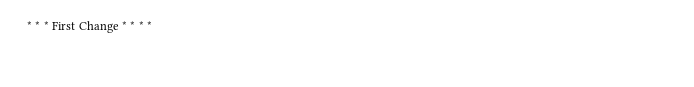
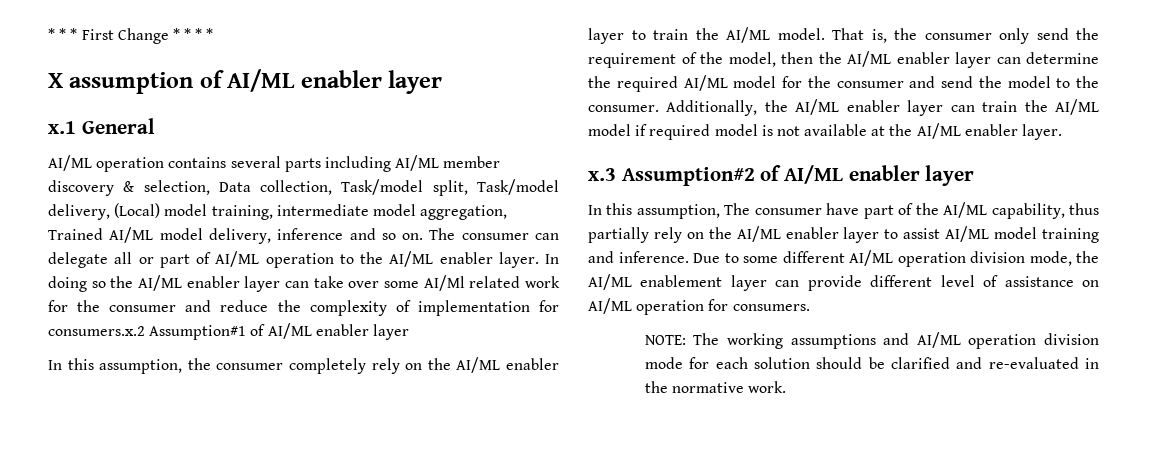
(152, 25) none -> [48,69,443,94] [48,118,155,134] [48,155,501,172] [48,179,559,196] [48,203,508,220] [48,227,560,244] [48,251,559,268] [48,275,561,292] [48,300,559,316] [48,323,409,340] [48,357,560,374] [588,27,1099,44] [588,51,1099,68] [588,75,1099,92] [588,99,1099,116] [588,123,1063,140] [588,165,975,186] [588,202,1099,219] [588,226,1099,243] [588,250,1099,267] [588,274,1099,291] [588,298,810,315] [644,332,1099,349] [644,357,1099,369] [644,381,787,393] // X assumption of AI/ML enabler layer // x.1 General // AI/ML operation contains several parts including AI/ML member discovery & selection, Data collection, Task/model split, Task/model delivery, (Local) model training, intermediate model aggregation, Trained AI/ML model delivery, inference and so on. The consumer can delegate all or part of AI/ML operation to the AI/ML enabler layer. In doing so the AI/ML enabler layer can take over some AI/Ml related work for the consumer and reduce the complexity of implementation for consumers.x.2 Assumption#1 of AI/ML enabler layer // In this assumption, the consumer completely rely on the AI/ML enabler layer to train the AI/ML model. That is, the consumer only send the requirement of the model, then the AI/ML enabler layer can determine the required AI/ML model for the consumer and send the model to the consumer. Additionally, the AI/ML enabler layer can train the AI/ML model if required model is not available at the AI/ML enabler layer. // x.3 Assumption#2 of AI/ML enabler layer // In this assumption, The consumer have part of the AI/ML capability, thus partially rely on the AI/ML enabler layer to assist AI/ML model training and inference. Due to some different AI/ML operation division mode, the AI/ML enablement layer can provide different level of assistance on AI/ML operation for consumers. // NOTE: The working assumptions and AI/ML operation division mode for each solution should be clarified and re-evaluated in the normative work.

